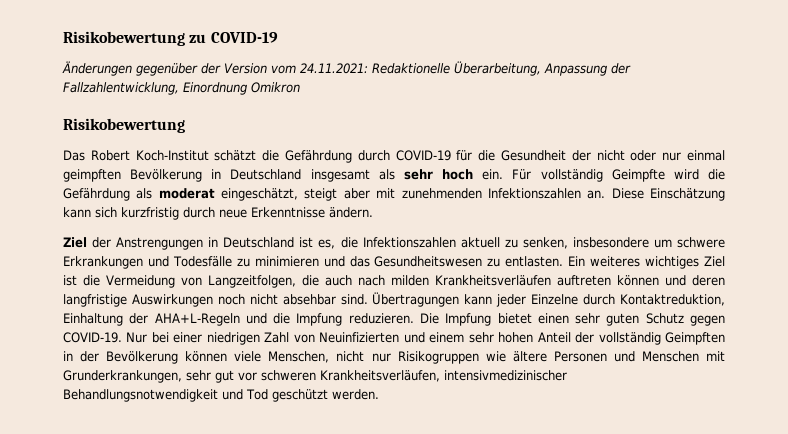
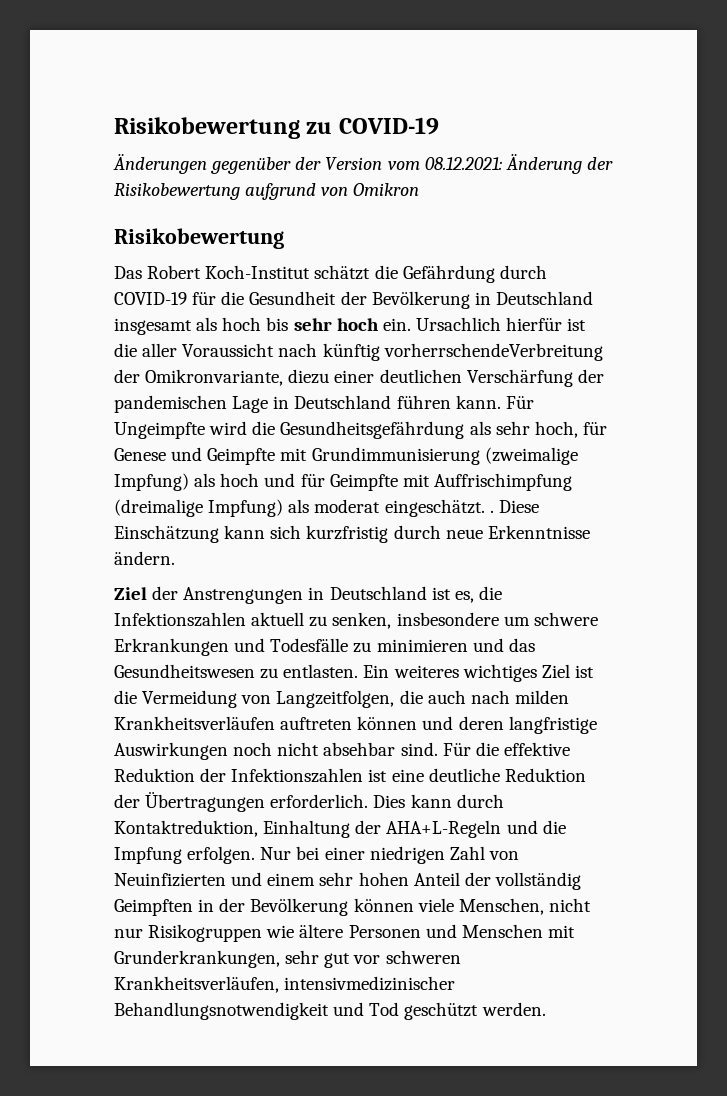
[300,61,631,76] [63,82,247,95] 24.11.2021: Redaktionelle Überarbeitung, Anpassung der Fallzahlentwicklung, Einordnung -> [424,154,613,174] [114,183,349,200] 08.12.2021: Änderung der Risikobewertung aufgrund von
[596,150,725,161] [63,169,121,182] nicht oder nur einmal geimpften -> (367, 298) none
(395, 174) none -> [222,317,289,331] hoch bis
[512,169,725,182] [63,188,606,201] Für vollständig Geimpfte wird die Gefährdung als moderat eingeschätzt, steigt aber mit zunehmenden Infektionszahlen an. -> [415,317,587,331] [114,343,603,361] [114,369,604,387] [114,395,534,413] [114,421,607,439] [114,447,578,465] [114,473,572,491] [114,499,494,517] Ursachlich hierfür ist die aller Voraussicht nach künftig vorherrschendeVerbreitung der Omikronvariante, diezu einer deutlichen Verschärfung der pandemischen Lage in Deutschland führen kann. Für Ungeimpfte wird die Gesundheitsgefährdung als sehr hoch, für Genese und Geimpfte mit Grundimmunisierung (zweimalige Impfung) als hoch und für Geimpfte mit Auffrischimpfung (dreimalige Impfung) als moderat eingeschätzt. .
[372,292,579,307] Übertragungen kann jeder Einzelne -> [442,742,570,756] [114,768,586,783] [114,792,452,812] Für die effektive Reduktion der Infektionszahlen ist eine deutliche Reduktion der Übertragungen erforderlich. Dies kann
[348,313,726,326] [63,332,122,343] reduzieren. Die Impfung bietet einen sehr guten Schutz gegen COVID-19. -> [187,846,256,864] erfolgen.

